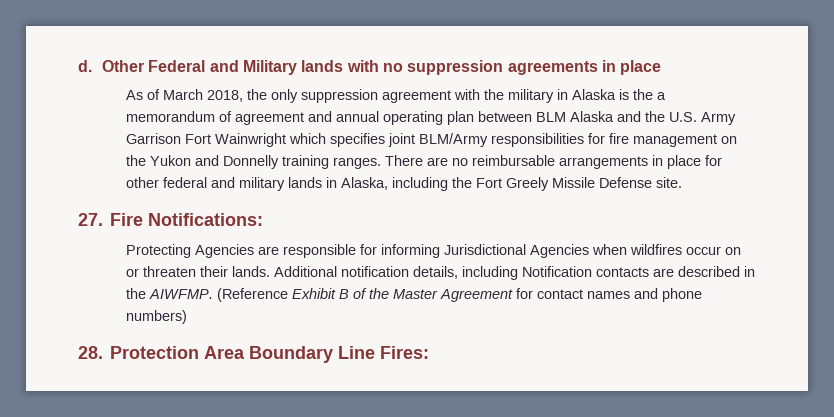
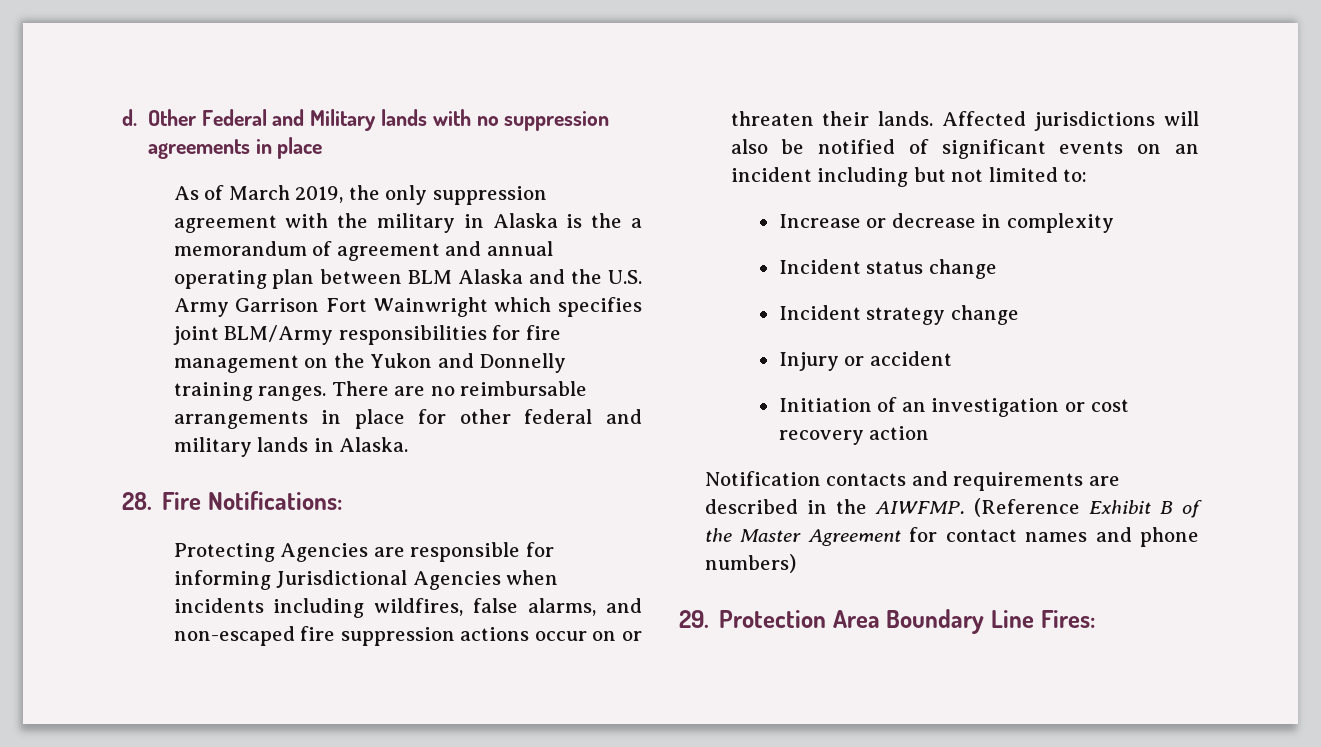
[207,90,244,102] 2018, -> [295,186,344,203] 2019,
[341,177,683,191] [78,213,103,226] Alaska, including the Fort Greely Missile Defense site. // 27. -> [339,437,409,452] [122,492,152,510] Alaska. // 28.
[630,244,683,255] wildfires -> [173,598,642,618] [173,626,530,646] incidents including wildfires, false alarms, and non-escaped fire suppression actions
[274,266,650,280] Additional notification details, including Notification contacts -> [942,111,1199,131] [730,139,1199,159] [730,167,1088,187] [778,213,1115,233] [778,259,997,279] [778,305,1019,325] [778,351,952,371] [778,397,1129,417] [778,426,930,445] [704,471,1084,491] Affected jurisdictions will also be notified of significant events on an incident including but not limited to: // Increase or decrease in complexity // Incident status change // Incident strategy change // Injury or accident // Initiation of an investigation or cost recovery action // Notification contacts and requirements
[78,346,103,359] 28. -> [679,610,709,628] 29.

